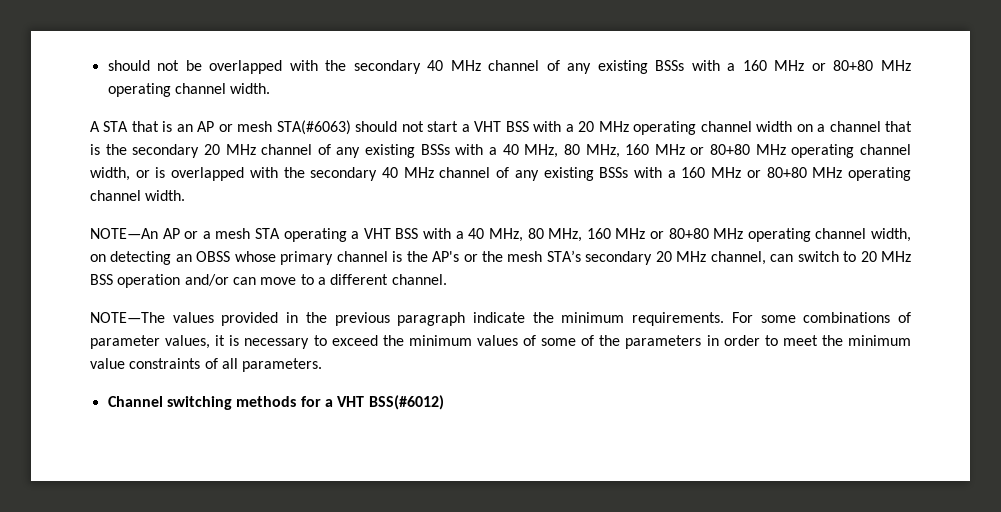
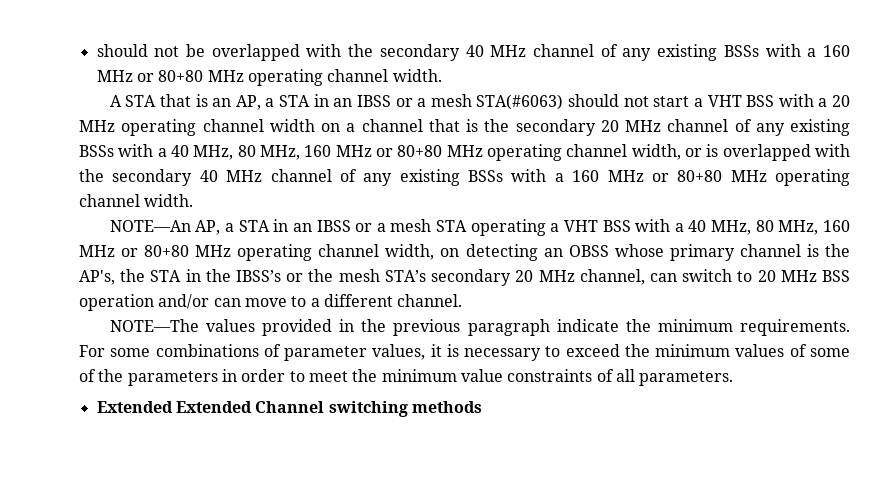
[197,121,233,132] AP or -> [235,94,427,110] AP, a STA in an IBSS or a
[162,228,180,239] AP -> [195,219,351,235] AP, a STA in an IBSS
[432,251,460,262] AP's -> [79,269,282,285] AP's, the STA in the IBSS’s
(323, 365) none -> [96,401,252,413] Extended Extended
[300,395,444,410] for a VHT BSS(#6012) -> (482, 407) none

